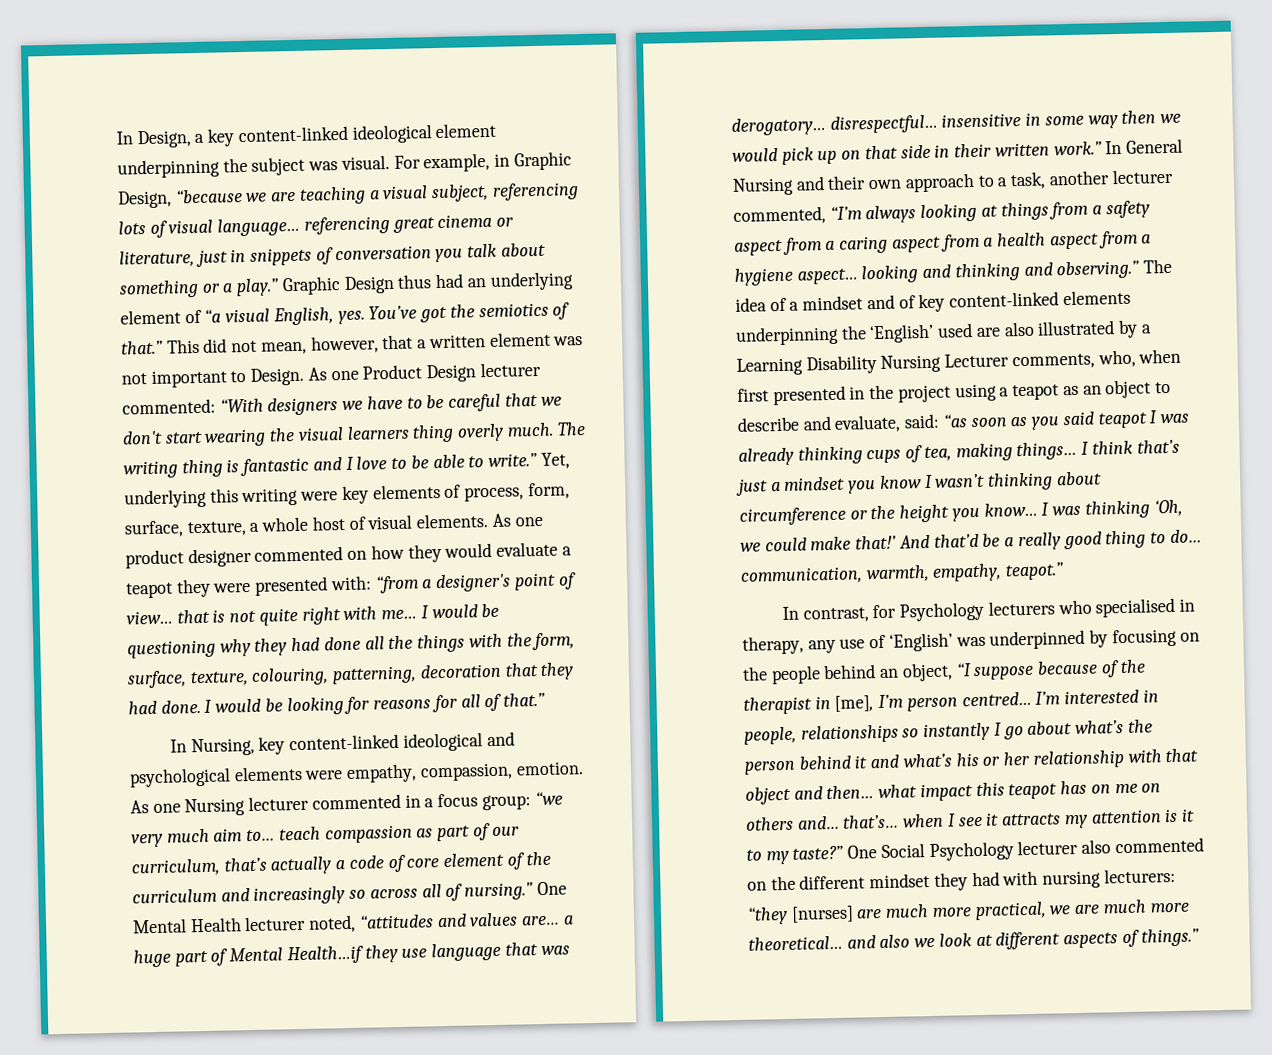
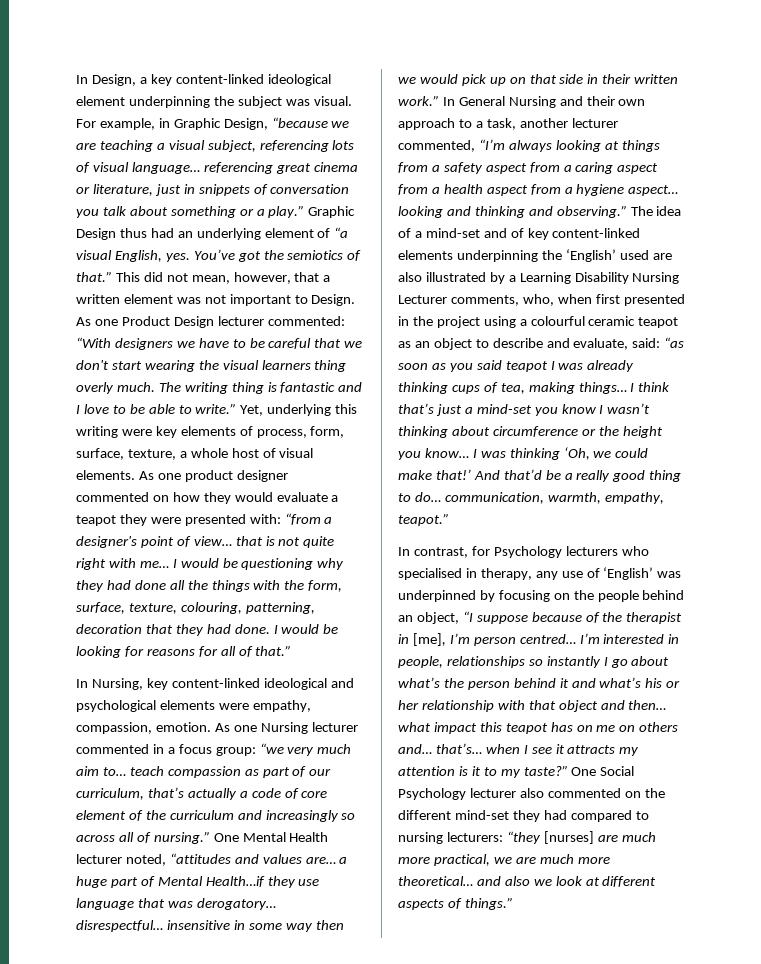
[802,295,864,311] mindset -> [425,228,480,238] mind-set
(1010, 392) none -> [530,316,636,326] colourful ceramic
[784,476,846,491] mindset -> [476,404,532,414] mind-set
[869,870,1039,891] mindset they had with -> [454,810,649,822] mind-set they had compared to

